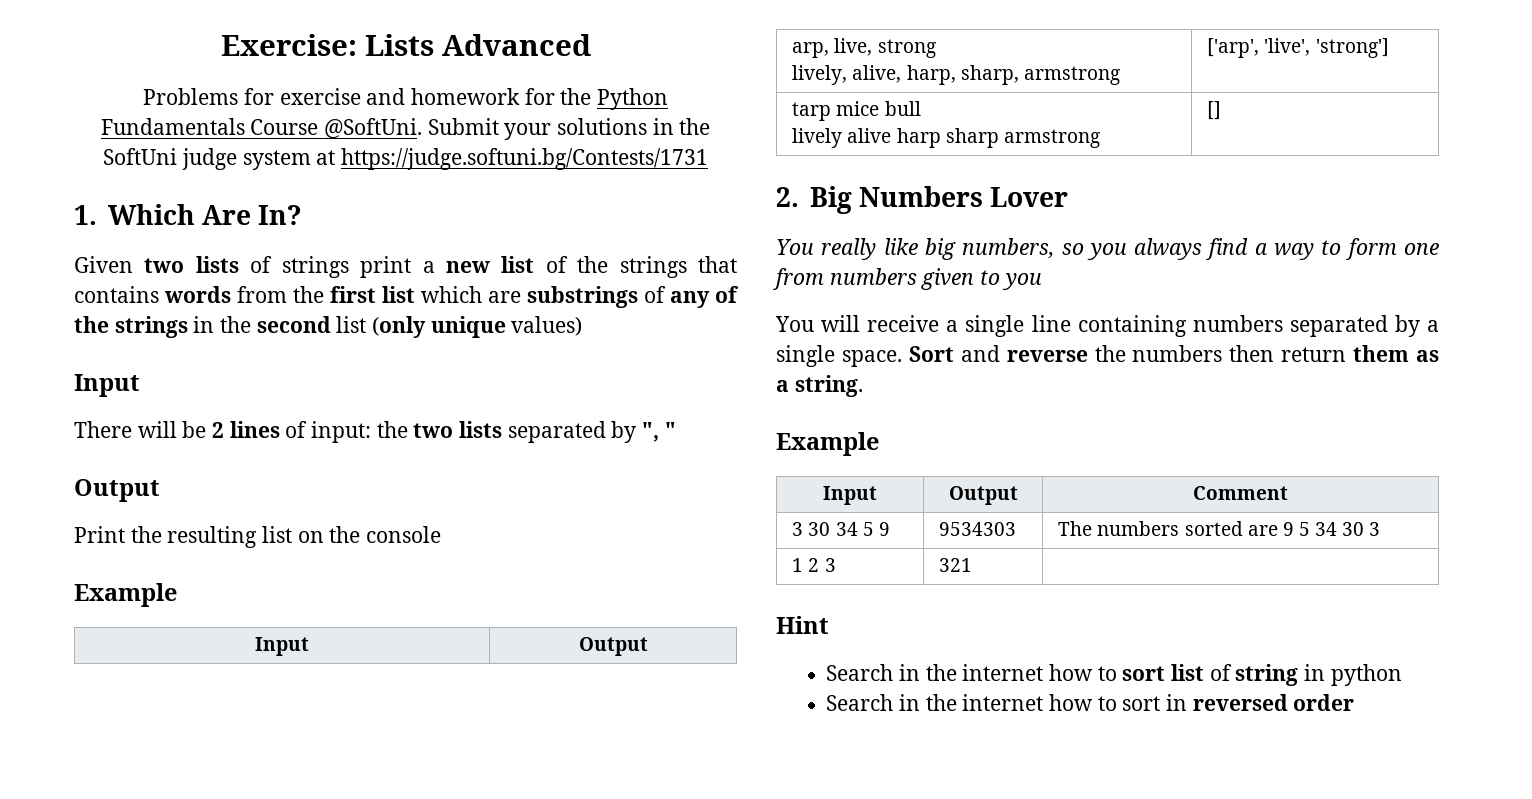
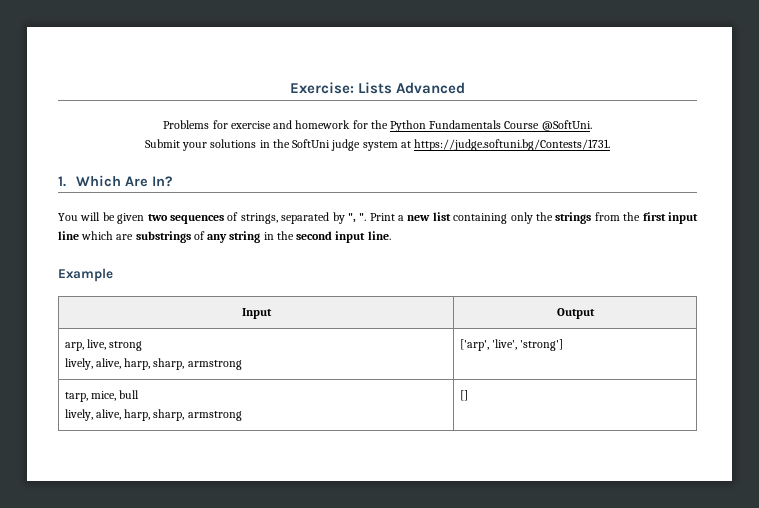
(422, 128) none -> (592, 125) //
[340,148,708,170] https://judge.softuni.bg/Contests/1731 -> [414,139,611,151] https://judge.softuni.bg/Contests/1731.
[74,256,737,278] [74,286,231,303] Given two lists of strings print a new list of the strings that contains words -> [58,212,592,224] You will be given two sequences of strings, separated by ", ". Print a new list containing only the strings
[382,286,415,303] list -> [668,212,698,224] [58,231,79,240] input line
[715,286,739,303] [74,316,583,338] [74,374,140,397] [74,421,676,443] [74,479,160,502] [74,526,442,548] of the strings in the second list (only unique values) // Input // There will be 2 lines of input: the two lists separated by ", " // Output // Print the resulting list on the console -> [229,231,391,243] string in the second input line.
[792,101,880,121] tarp mice -> [64,391,116,402] tarp, mice,
[792,128,1100,148] [1207,101,1222,120] [776,186,1068,214] [776,238,1439,260] [773,268,1042,290] [775,315,1439,337] [776,345,1439,367] [776,375,863,397] [776,432,879,456] [823,486,877,505] [948,486,1018,505] [1193,486,1288,500] [792,522,890,536] [939,522,1017,536] [1058,521,1381,536] [792,558,836,572] [939,558,973,572] [776,616,829,634] [826,664,1402,686] [826,694,1355,711] lively alive harp sharp armstrong | [] // 2. Big Numbers Lover // You really like big numbers, so you always find a way to form one from numbers given to you // You will receive a single line containing numbers separated by a single space. Sort and reverse the numbers then return them as a string. // Example // Input | Output | Comment // 3 30 34 5 9 | 9534303 | The numbers sorted are 9 5 34 30 3 // 1 2 3 | 321 | // Hint // Search in the internet how to sort list of string in python // Search in the internet how to sort in reversed order -> [64,409,242,421] [459,390,468,401] lively, alive, harp, sharp, armstrong | []

